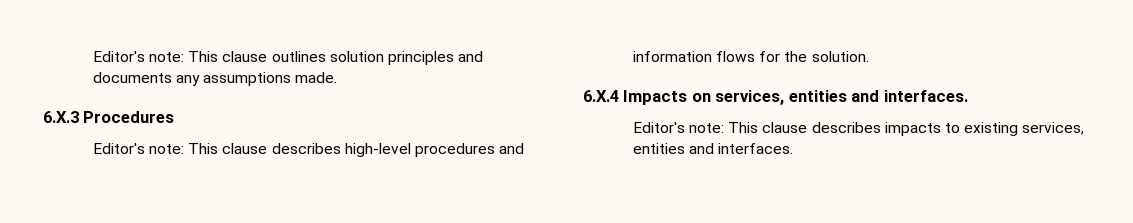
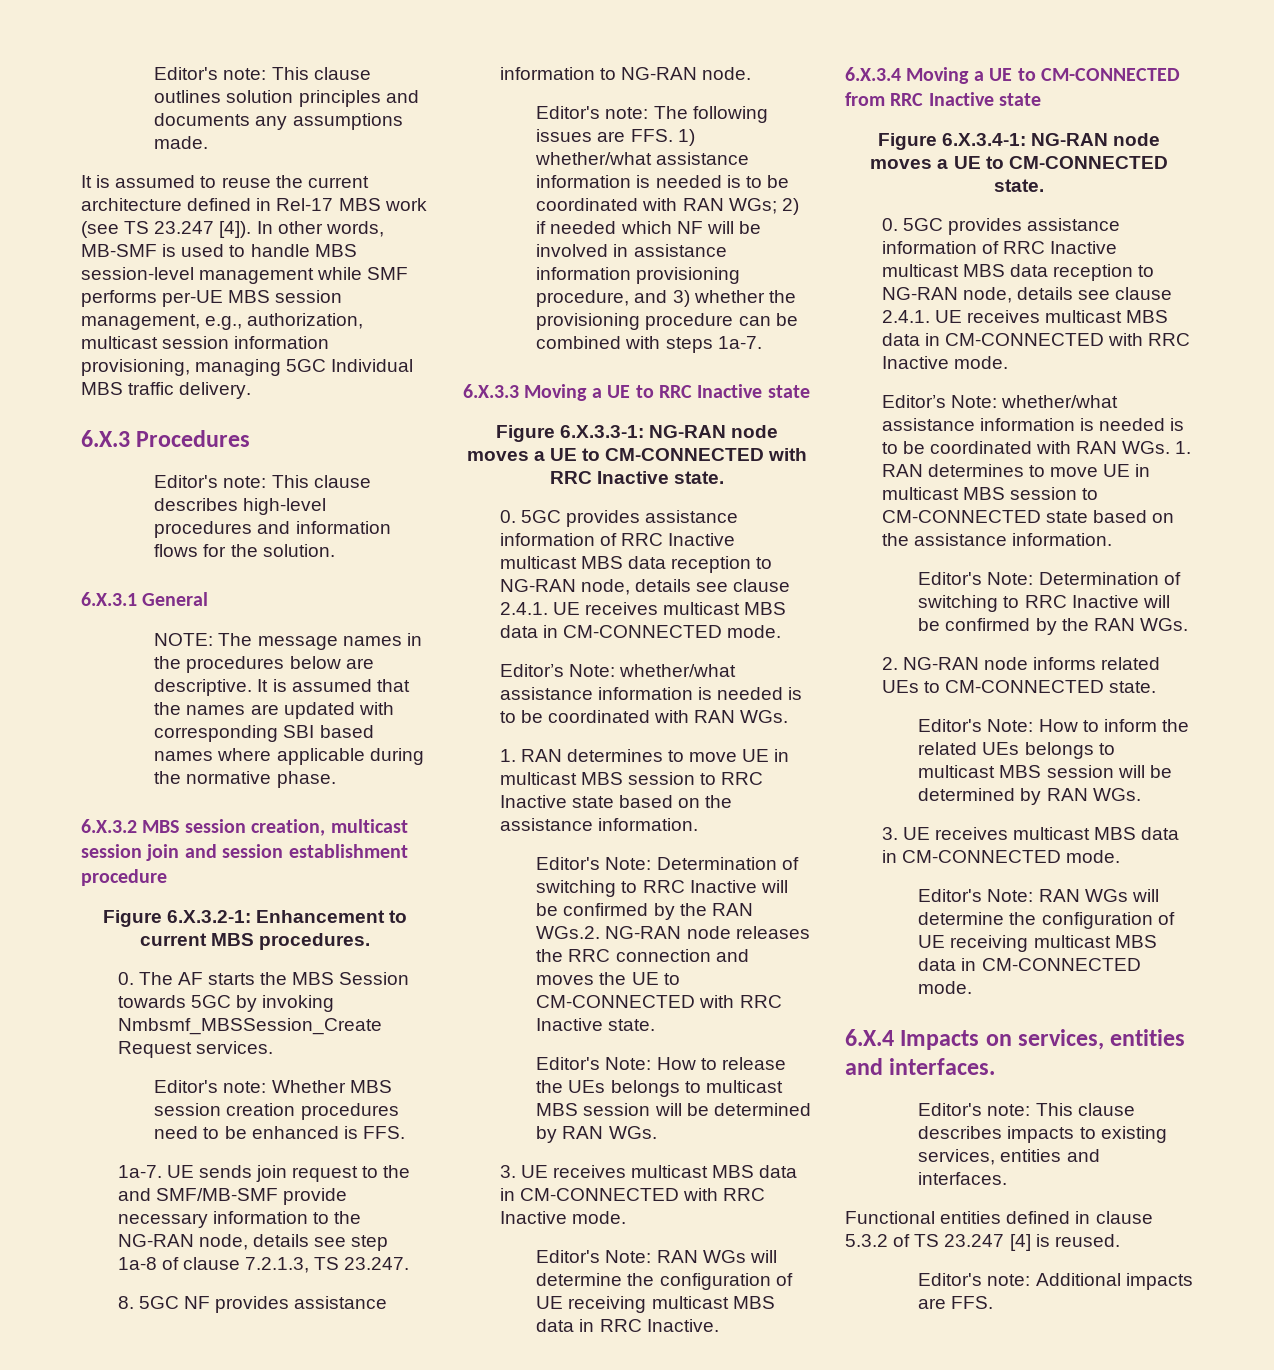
(338, 77) none -> [81,175,369,188] [81,198,427,211] [81,221,384,238] [81,244,357,257] [81,267,409,284] [81,290,343,307] [81,313,364,330] [81,336,330,349] [81,359,414,376] [81,382,252,399] // It is assumed to reuse the current architecture defined in Rel-17 MBS work (see TS 23.247 [4]). In other words, MB-SMF is used to handle MBS session-level management while SMF performs per-UE MBS session management, e.g., authorization, multicast session information provisioning, managing 5GC Individual MBS traffic delivery.
(869, 56) none -> [81,592,209,606] [154,633,422,650] [154,656,374,673] [154,679,410,696] [154,702,394,719] [154,725,374,742] [154,748,424,765] [154,771,336,788] [81,819,408,836] [81,844,408,861] [81,869,167,886] [102,910,408,927] [139,933,371,950] [117,972,410,985] [117,995,335,1012] [117,1018,382,1035] [117,1041,273,1058] [154,1080,392,1093] [154,1103,399,1120] [154,1126,405,1139] [117,1165,411,1182] [117,1188,347,1205] [117,1211,362,1228] [117,1234,389,1251] [117,1257,410,1273] [117,1296,388,1313] [499,67,752,80] [536,106,768,123] [536,129,695,146] [535,152,750,165] [536,175,789,188] [536,198,799,215] [536,221,761,234] [536,244,727,257] [536,267,741,284] [536,290,796,307] [536,313,798,330] [536,336,762,353] [463,384,810,401] [495,425,779,442] [466,448,808,461] [549,471,725,484] [499,510,739,527] [499,533,736,546] [499,556,773,573] [499,579,791,595] [499,602,787,615] [499,625,782,638] [499,664,736,677] [499,687,803,700] [499,710,789,723] [499,749,790,762] [499,772,764,785] [499,795,733,808] [499,818,698,831] [536,857,799,870] [536,880,788,897] [536,903,753,920] [536,926,810,939] [536,949,749,962] [536,972,680,985] [536,995,782,1008] [536,1018,656,1031] [536,1057,786,1070] [536,1080,783,1097] [536,1103,811,1116] [536,1126,657,1143] [499,1165,798,1178] [499,1188,766,1201] [499,1211,626,1224] [536,1250,777,1263] [536,1273,793,1290] [536,1296,775,1313] [536,1319,719,1332] [845,67,1180,84] [845,92,1042,106] [877,133,1161,150] [870,156,1168,169] [994,179,1044,192] [881,218,1121,235] [881,241,1118,254] [881,264,1155,281] [881,287,1173,303] [881,310,1169,323] [881,333,1191,346] [881,356,1008,369] [881,395,1118,408] [881,418,1185,431] [881,441,1192,454] [881,464,1151,477] [881,487,1099,500] [881,510,1175,523] [881,533,1112,546] [918,572,1181,585] [918,595,1170,612] [918,618,1188,635] [881,657,1161,670] [881,680,1157,693] [918,719,1189,732] [918,742,1115,759] [918,765,1172,778] [918,788,1141,805] [881,827,1180,840] [881,850,1120,863] [918,889,1159,902] [918,912,1175,929] [918,935,1157,952] [918,958,1141,971] [918,981,973,994] // 6.X.3.1 General // NOTE: The message names in the procedures below are descriptive. It is assumed that the names are updated with corresponding SBI based names where applicable during the normative phase. // 6.X.3.2 MBS session creation, multicast session join and session establishment procedure // Figure 6.X.3.2-1: Enhancement to current MBS procedures. // 0. The AF starts the MBS Session towards 5GC by invoking Nmbsmf_MBSSession_Create Request services. // Editor's note: Whether MBS session creation procedures need to be enhanced is FFS. // 1a-7. UE sends join request to the and SMF/MB-SMF provide necessary information to the NG-RAN node, details see step 1a-8 of clause 7.2.1.3, TS 23.247. // 8. 5GC NF provides assistance information to NG-RAN node. // Editor's note: The following issues are FFS. 1) whether/what assistance information is needed is to be coordinated with RAN WGs; 2) if needed which NF will be involved in assistance information provisioning procedure, and 3) whether the provisioning procedure can be combined with steps 1a-7. // 6.X.3.3 Moving a UE to RRC Inactive state // Figure 6.X.3.3-1: NG-RAN node moves a UE to CM-CONNECTED with RRC Inactive state. // 0. 5GC provides assistance information of RRC Inactive multicast MBS data reception to NG-RAN node, details see clause 2.4.1. UE receives multicast MBS data in CM-CONNECTED mode. // Editor’s Note: whether/what assistance information is needed is to be coordinated with RAN WGs. // 1. RAN determines to move UE in multicast MBS session to RRC Inactive state based on the assistance information. // Editor's Note: Determination of switching to RRC Inactive will be confirmed by the RAN WGs.2. NG-RAN node releases the RRC connection and moves the UE to CM-CONNECTED with RRC Inactive state. // Editor's Note: How to release the UEs belongs to multicast MBS session will be determined by RAN WGs. // 3. UE receives multicast MBS data in CM-CONNECTED with RRC Inactive mode. // Editor's Note: RAN WGs will determine the configuration of UE receiving multicast MBS data in RRC Inactive. // 6.X.3.4 Moving a UE to CM-CONNECTED from RRC Inactive state // Figure 6.X.3.4-1: NG-RAN node moves a UE to CM-CONNECTED state. // 0. 5GC provides assistance information of RRC Inactive multicast MBS data reception to NG-RAN node, details see clause 2.4.1. UE receives multicast MBS data in CM-CONNECTED with RRC Inactive mode. // Editor’s Note: whether/what assistance information is needed is to be coordinated with RAN WGs. 1. RAN determines to move UE in multicast MBS session to CM-CONNECTED state based on the assistance information. // Editor's Note: Determination of switching to RRC Inactive will be confirmed by the RAN WGs. // 2. NG-RAN node informs related UEs to CM-CONNECTED state. // Editor's Note: How to inform the related UEs belongs to multicast MBS session will be determined by RAN WGs. // 3. UE receives multicast MBS data in CM-CONNECTED mode. // Editor's Note: RAN WGs will determine the configuration of UE receiving multicast MBS data in CM-CONNECTED mode.
(794, 148) none -> [845,1211,1153,1224] [845,1234,1120,1251] [918,1273,1193,1290] [918,1296,994,1309] // Functional entities defined in clause 5.3.2 of TS 23.247 [4] is reused. // Editor's note: Additional impacts are FFS.

